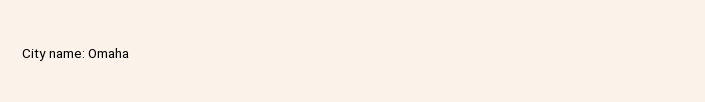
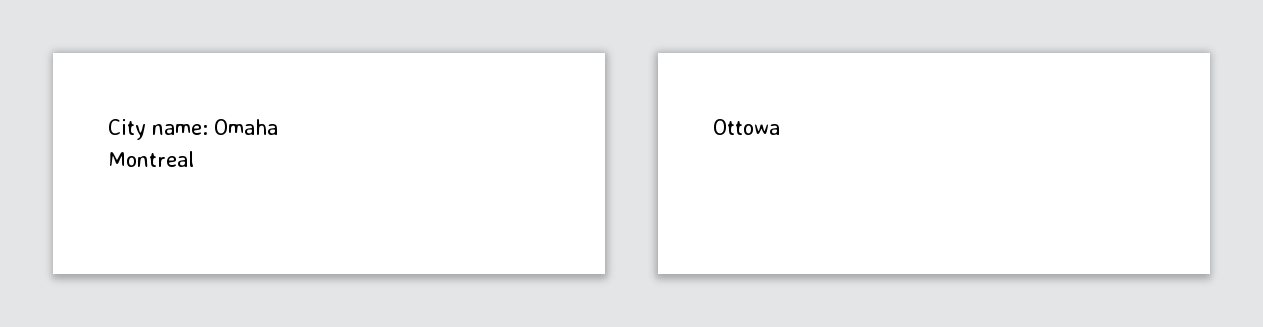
(130, 53) none -> [108,151,194,167] [713,119,780,135] // Montreal // Ottowa

